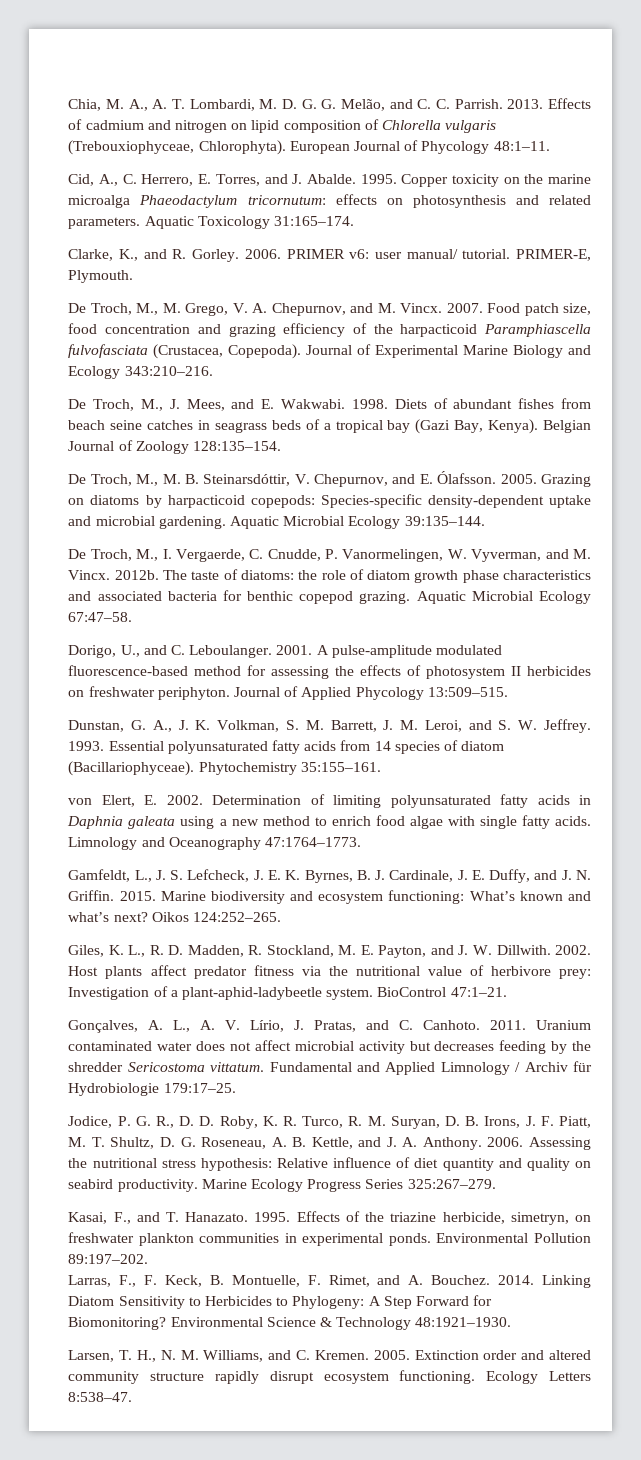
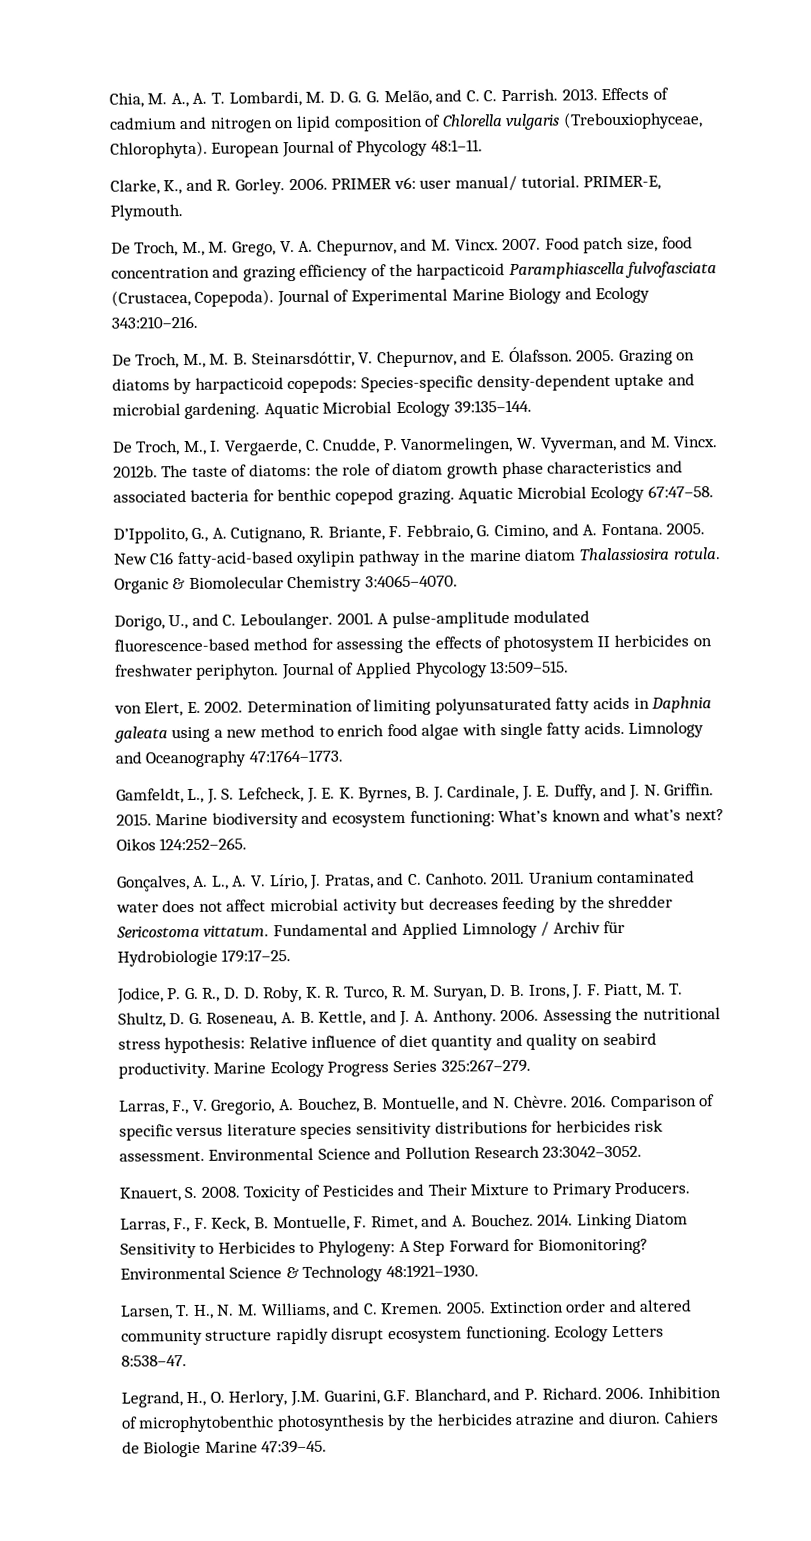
[68,174,592,187] [68,194,591,208] [68,216,354,229] // Cid, A., C. Herrero, E. Torres, and J. Abalde. 1995. Copper toxicity on the marine microalga Phaeodactylum tricornutum: effects on photosynthesis and related parameters. Aquatic Toxicology 31:165–174. -> (483, 145) none
[68,398,591,411] [68,419,591,434] [68,440,281,454] // De Troch, M., J. Mees, and E. Wakwabi. 1998. Diets of abundant fishes from beach seine catches in seagrass beds of a tropical bay (Gazi Bay, Kenya). Belgian Journal of Zoology 128:135–154. -> (198, 322) none
(133, 617) none -> [112,523,706,544] [112,547,721,569] [113,574,459,594] // D’Ippolito, G., A. Cutignano, R. Briante, F. Febbraio, G. Cimino, and A. Fontana. 2005. New C16 fatty-acid-based oxylipin pathway in the marine diatom Thalassiosira rotula. Organic & Biomolecular Chemistry 3:4065–4070.
[68,719,591,733] [68,740,505,754] [68,761,381,776] // Dunstan, G. A., J. K. Volkman, S. M. Barrett, J. M. Leroi, and S. W. Jeffrey. 1993. Essential polyunsaturated fatty acids from 14 species of diatom (Bacillariophyceae). Phytochemistry 35:155–161. -> (570, 667) none
[68,945,591,958] [68,965,591,979] [68,986,507,1000] // Giles, K. L., R. D. Madden, R. Stockland, M. E. Payton, and J. W. Dillwith. 2002. Host plants affect predator fitness via the nutritional value of herbivore prey: Investigation of a plant-aphid-ladybeetle system. BioControl 47:1–21. -> (248, 844) none
[68,1211,591,1225] [68,1232,591,1246] [68,1254,149,1264] Kasai, F., and T. Hanazato. 1995. Effects of the triazine herbicide, simetryn, on freshwater plankton communities in experimental ponds. Environmental Pollution 89:197–202. -> [118,1094,716,1115] [118,1119,664,1141] [118,1145,643,1162] [118,1181,691,1202] Larras, F., V. Gregorio, A. Bouchez, B. Montuelle, and N. Chèvre. 2016. Comparison of specific versus literature species sensitivity distributions for herbicides risk assessment. Environmental Science and Pollution Research 23:3042–3052. // Knauert, S. 2008. Toxicity of Pesticides and Their Mixture to Primary Producers.
(133, 1397) none -> [120,1386,721,1408] [120,1411,719,1433] [121,1440,328,1458] // Legrand, H., O. Herlory, J.M. Guarini, G.F. Blanchard, and P. Richard. 2006. Inhibition of microphytobenthic photosynthesis by the herbicides atrazine and diuron. Cahiers de Biologie Marine 47:39–45.

